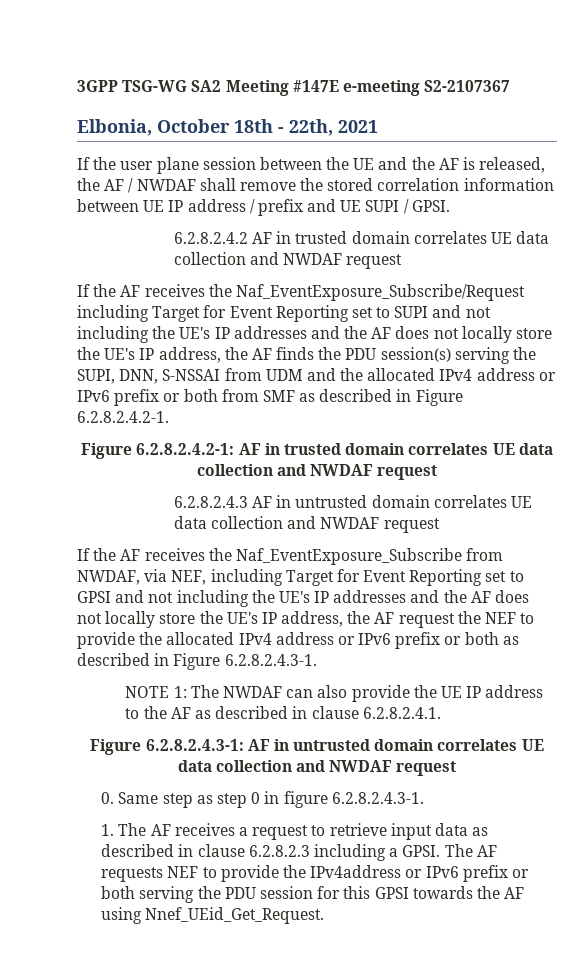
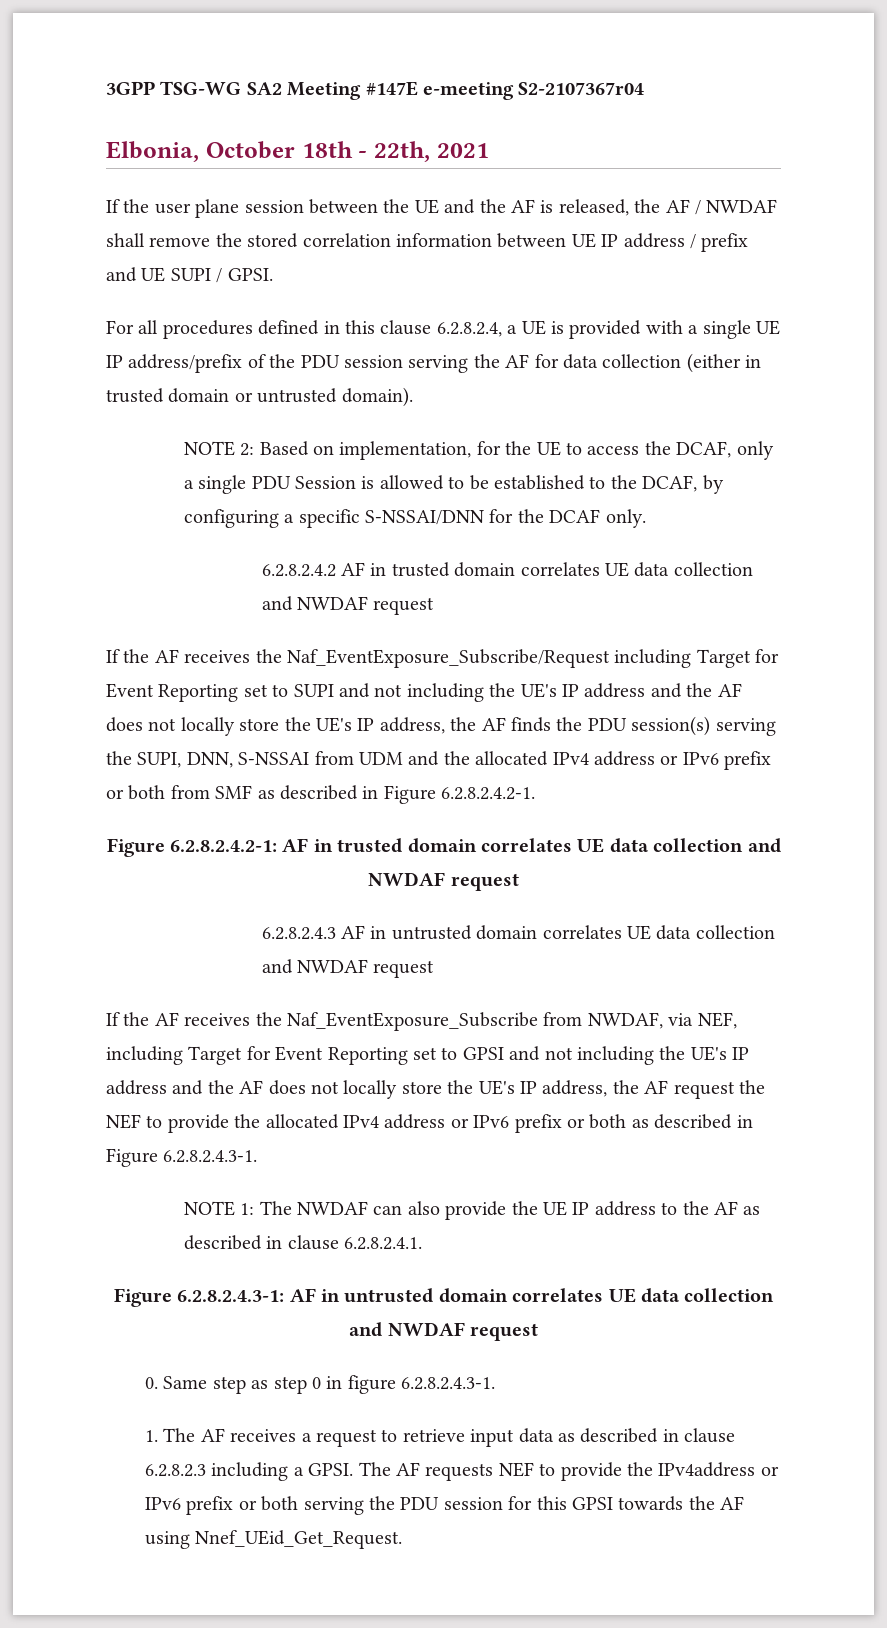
[424,80,511,92] S2-2107367 -> [518,82,645,95] S2-2107367r04
(450, 206) none -> [106,320,780,339] [106,353,762,373] [106,387,413,407] [183,441,774,460] [183,475,724,494] [183,509,646,528] // For all procedures defined in this clause 6.2.8.2.4, a UE is provided with a single UE IP address/prefix of the PDU session serving the AF for data collection (either in trusted domain or untrusted domain). // NOTE 2: Based on implementation, for the UE to access the DCAF, only a single PDU Session is allowed to be established to the DCAF, by configuring a specific S-NSSAI/DNN for the DCAF only.
[233,326,307,339] addresses -> [584,683,646,698] address
[333,590,407,603] addresses -> [106,1080,167,1095] address

